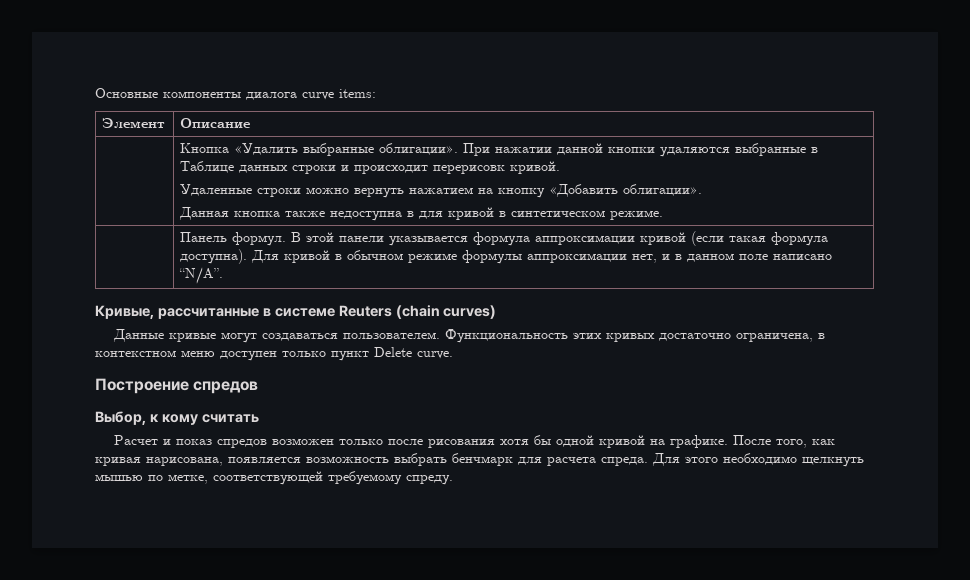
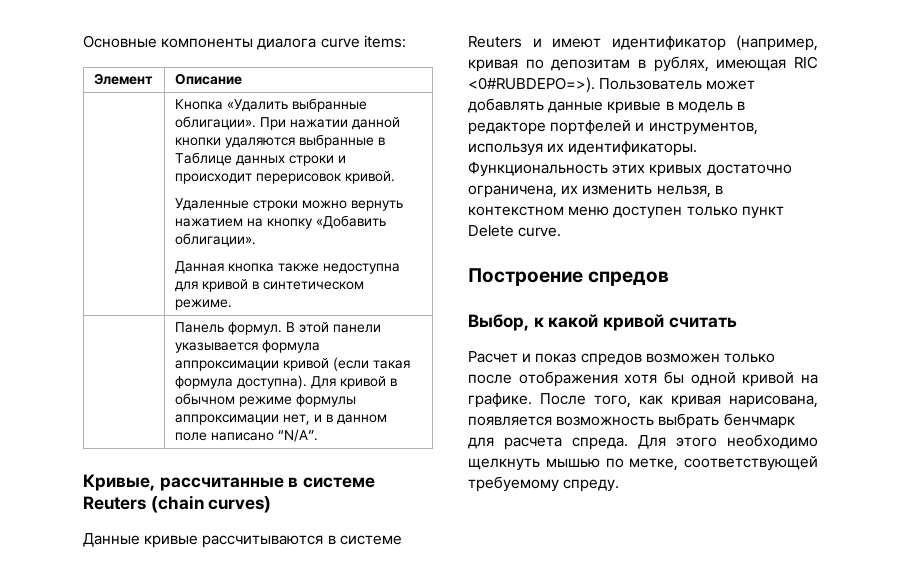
[433,165,506,174] перерисовк -> [255,173,342,184] перерисовок
[407,211,415,217] в -> (400, 268) none
[220,332,440,343] могут создаваться пользователем. -> [202,535,402,548] [468,35,818,51] [468,56,818,72] [468,77,756,93] [468,98,745,114] [468,120,758,135] [468,141,698,156] рассчитываются в системе Reuters и имеют идентификатор (например, кривая по депозитам в рублях, имеющая RIC <0#RUBDEPO=>). Пользователь может добавлять данные кривые в модель в редакторе портфелей и инструментов, используя их идентификаторы.
(813, 337) none -> [561,185,711,198] их изменить нельзя,
[161,414,198,425] кому -> [548,314,665,331] какой кривой
[427,439,495,448] рисования -> [518,371,618,387] отображения

